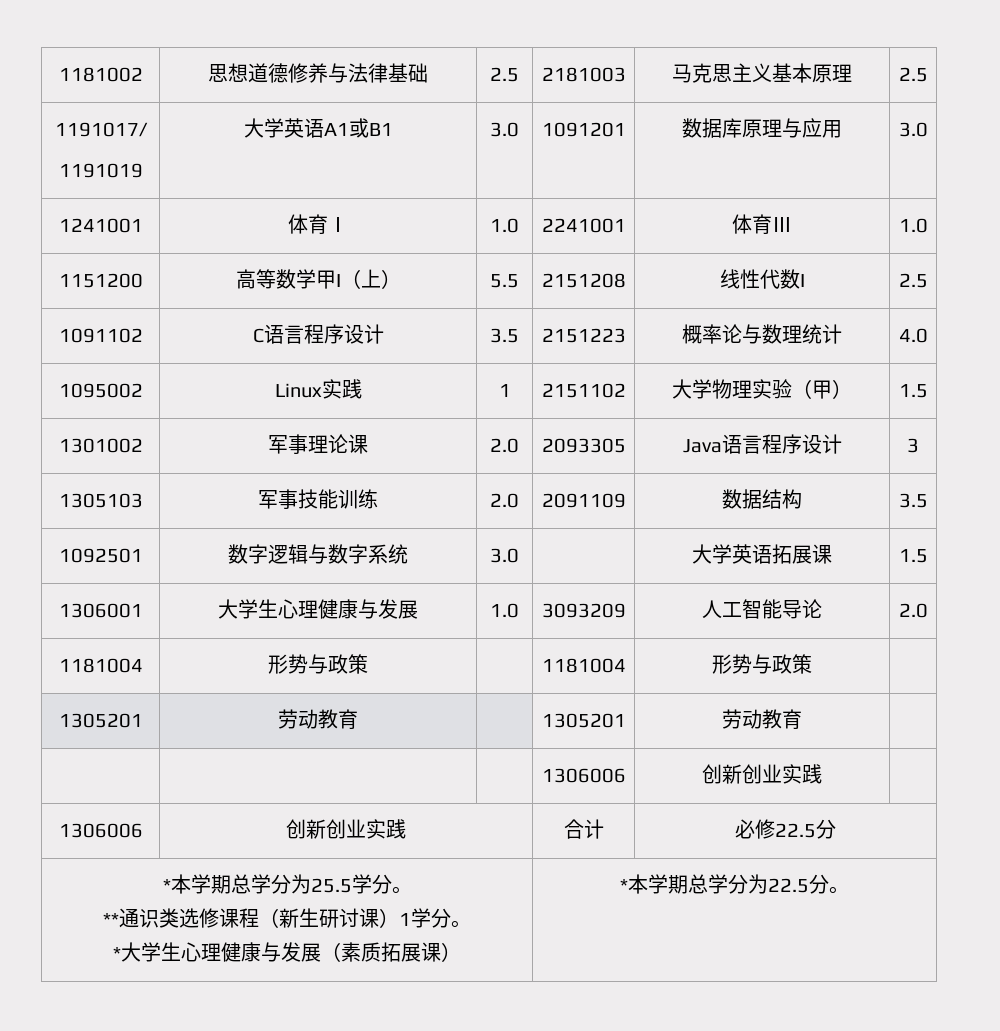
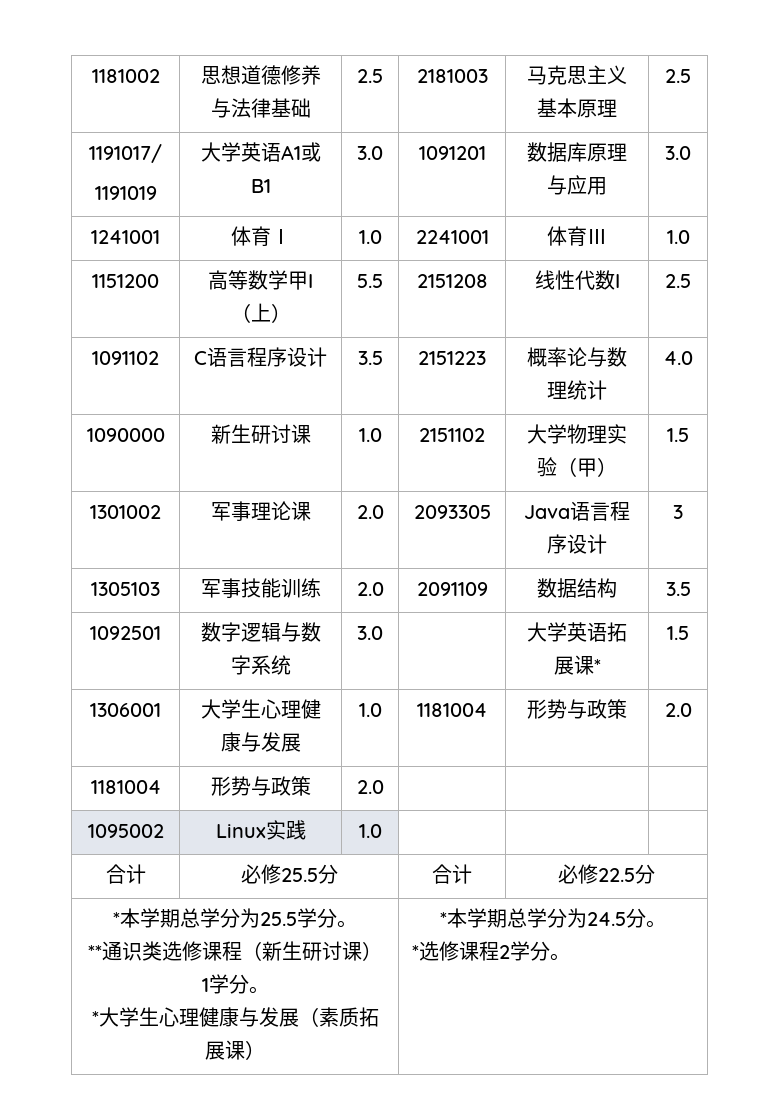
[58,383,143,398] [274,379,362,399] [498,384,511,397] 1095002 | Linux实践 | 1 -> [86,428,165,442] [210,424,311,444] [358,428,382,442] 1090000 | 新生研讨课 | 1.0
(832, 554) none -> [593,659,601,673] *
[541,603,626,618] [702,599,822,619] 3093209 | 人工智能导论 -> [417,703,487,717] [527,699,627,719] 1181004 | 形势与政策
[541,658,626,673] [712,654,812,674] [58,713,143,728] [278,709,358,729] [541,713,626,728] [722,709,802,729] [541,768,626,783] [702,764,822,784] [58,823,143,838] [286,819,406,839] | 1181004 | 形势与政策 | // 1305201 | 劳动教育 | | 1305201 | 劳动教育 | // | | | 1306006 | 创新创业实践 | // 1306006 | 创新创业实践 -> [356,780,384,794] [87,824,164,838] [215,820,306,840] [358,824,382,838] [105,864,146,884] [240,864,338,884] 2.0 | | | // 1095002 | Linux实践 | 1.0 | | | // 合计 | 必修25.5分
[768,874,849,894] 22.5分。 -> [587,908,666,928] [412,941,571,961] 24.5分。 // *选修课程2学分。

